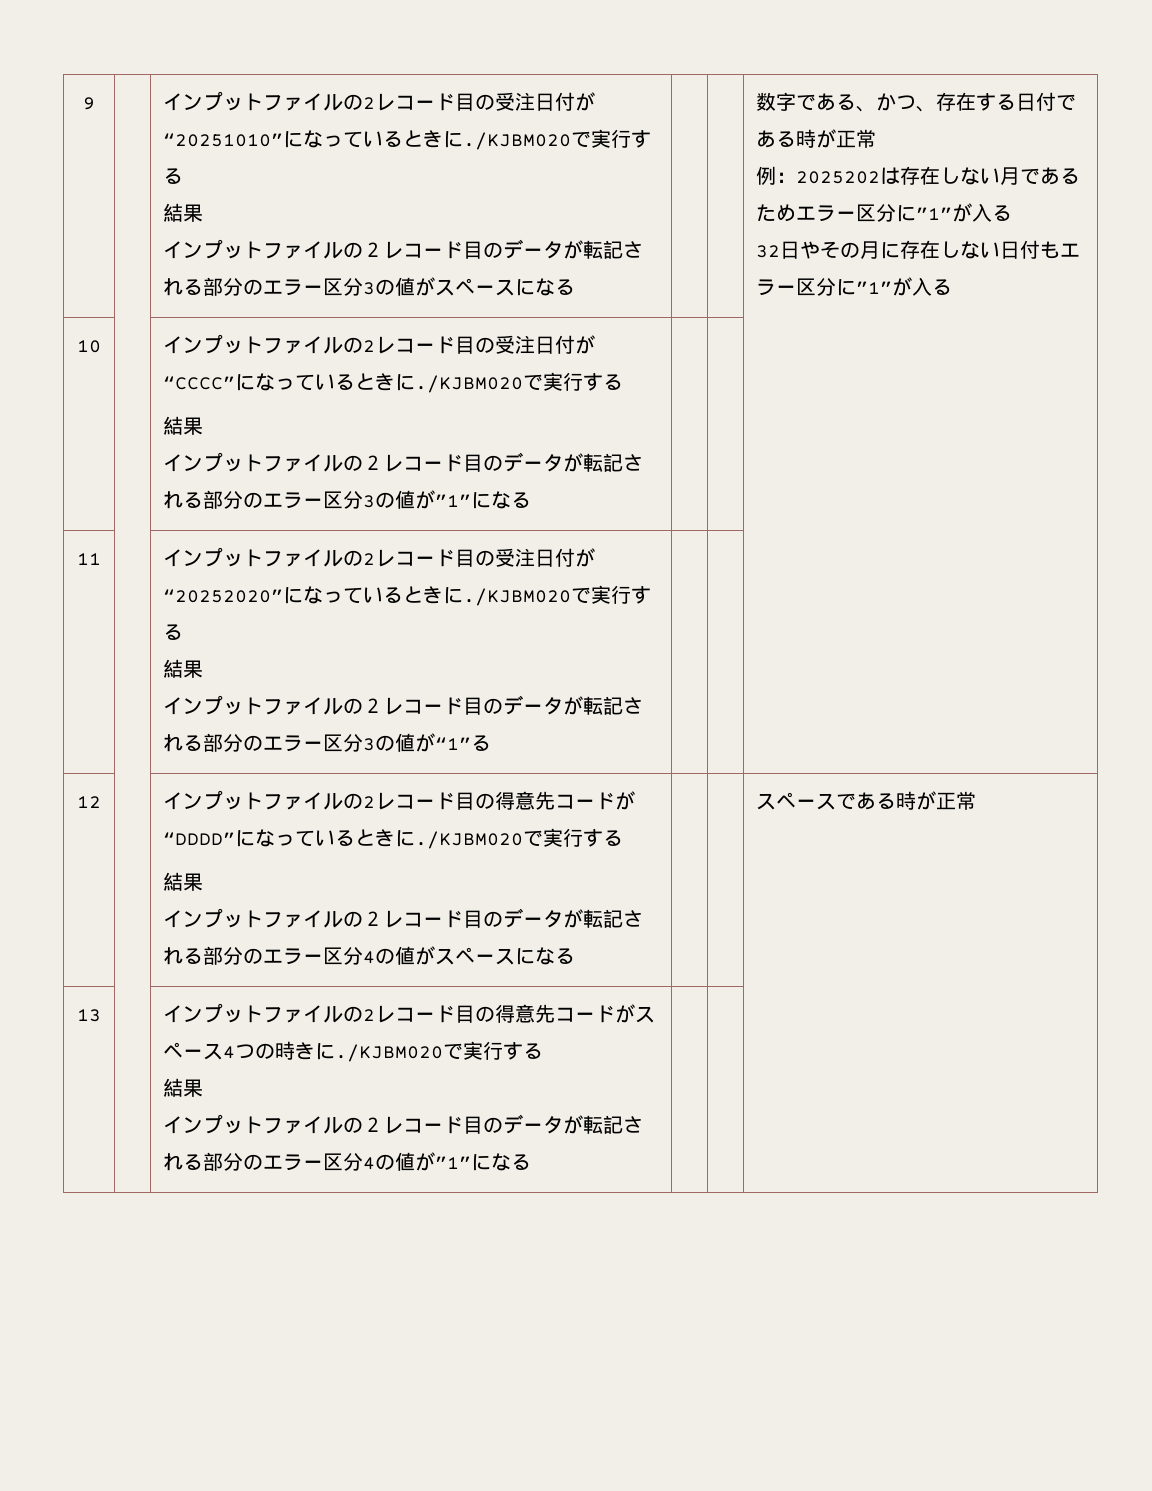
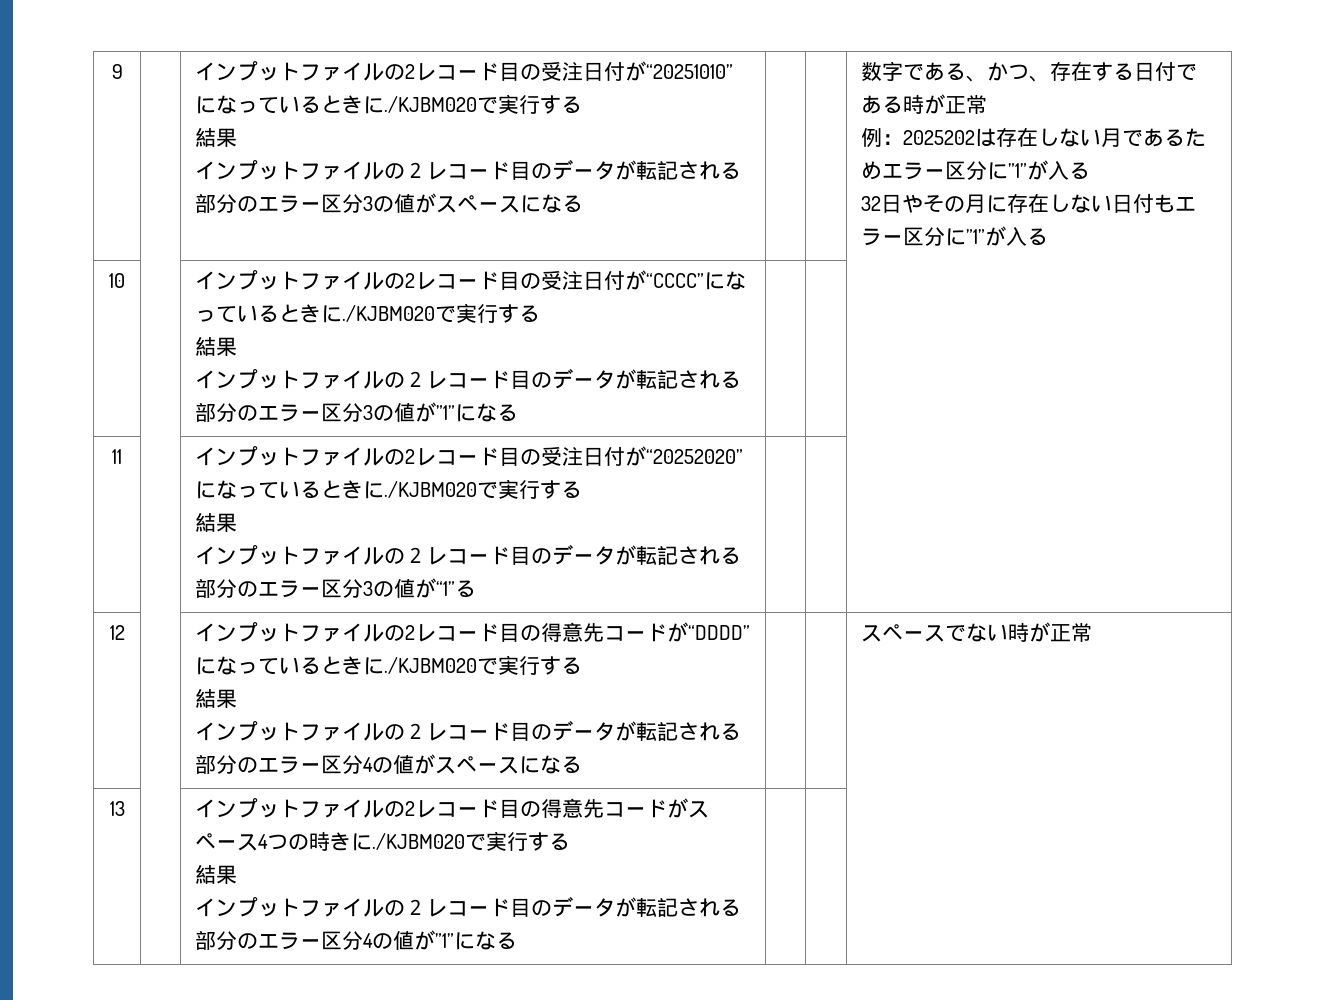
[856,792,897,810] ある -> [966,623,1009,642] ない

